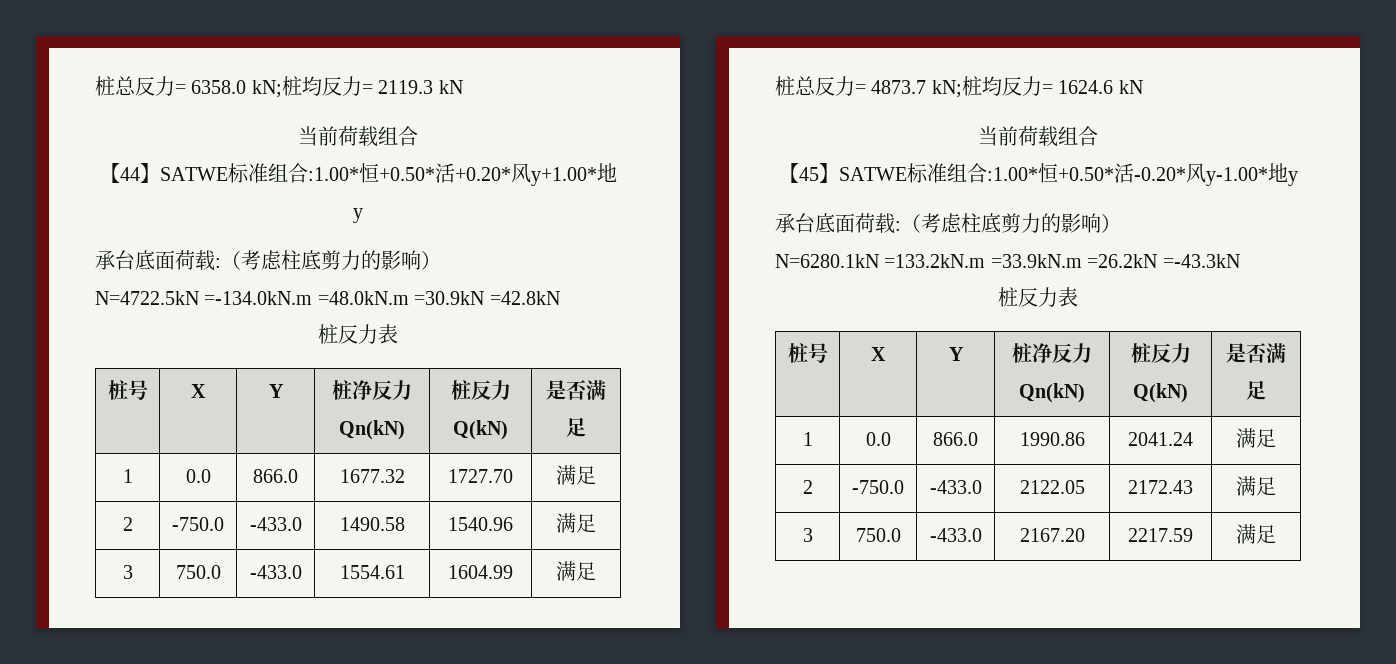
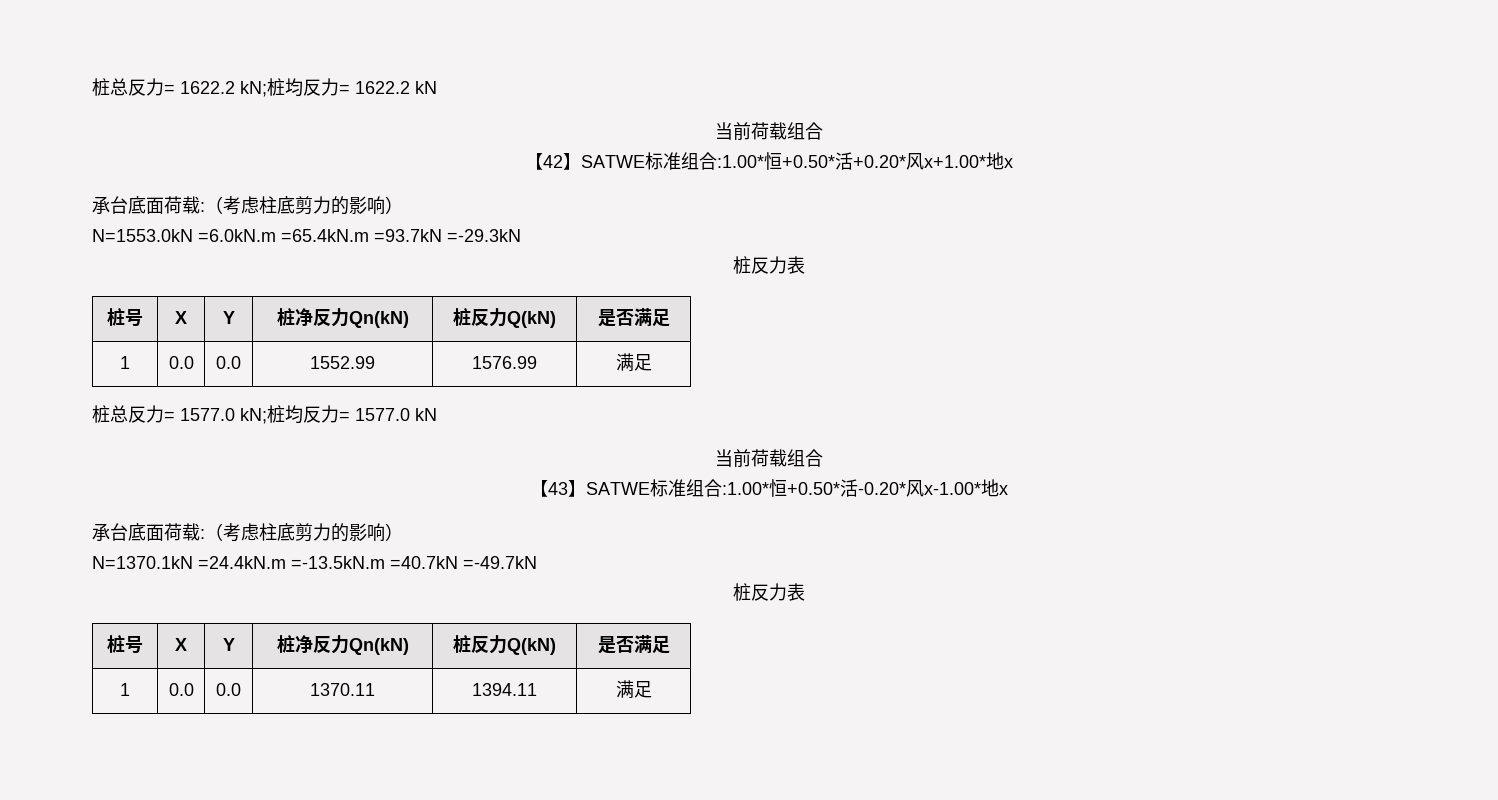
[95,76,463,98] [298,126,418,147] [99,163,140,183] 桩总反力= 6358.0 kN;桩均反力= 2119.3 kN // 当前荷载组合 // 【44 -> [92,78,437,97] [714,122,823,140] [524,153,563,170] 桩总反力= 1622.2 kN;桩均反力= 1622.2 kN // 当前荷载组合 // 【42
[530,163,617,186] [353,208,363,223] y+1.00*地y -> [923,152,1013,170] x+1.00*地x
[95,291,560,305] N=4722.5kN =-134.0kN.m =48.0kN.m =30.9kN =42.8kN -> [92,229,521,242] N=1553.0kN =6.0kN.m =65.4kN.m =93.7kN =-29.3kN
[253,469,298,483] [339,469,405,483] [448,469,513,483] [556,465,596,485] [122,517,133,531] [172,517,224,531] [249,517,302,531] [339,517,405,531] [448,517,513,531] [556,513,596,533] [122,565,133,579] [175,565,221,579] [249,565,302,579] [339,565,405,579] [448,565,513,579] 866.0 | 1677.32 | 1727.70 | 满足 // 2 | -750.0 | -433.0 | 1490.58 | 1540.96 | 满足 // 3 | 750.0 | -433.0 | 1554.61 | 1604.99 -> [216,356,241,369] [310,356,375,369] [472,356,537,369] 0.0 | 1552.99 | 1576.99
[871,76,1143,98] [978,126,1098,147] [778,163,819,183] 4873.7 kN;桩均反力= 1624.6 kN // 当前荷载组合 // 【45 -> [180,405,437,424] [714,449,823,467] [529,480,568,497] 1577.0 kN;桩均反力= 1577.0 kN // 当前荷载组合 // 【43
[1205,163,1298,186] y-1.00*地y -> [923,479,1008,497] x-1.00*地x
[775,254,1240,268] N=6280.1kN =133.2kN.m =33.9kN.m =26.2kN =-43.3kN -> [92,556,537,569] N=1370.1kN =24.4kN.m =-13.5kN.m =40.7kN =-49.7kN
[933,432,978,446] [1019,432,1085,446] [1128,432,1193,446] [1236,428,1276,448] [802,480,813,494] [852,480,904,494] [929,480,982,494] [1019,480,1085,494] [1128,480,1193,494] [1236,476,1276,496] [802,528,813,542] [855,528,901,542] [929,528,982,542] [1019,528,1085,542] [1128,528,1193,542] 866.0 | 1990.86 | 2041.24 | 满足 // 2 | -750.0 | -433.0 | 2122.05 | 2172.43 | 满足 // 3 | 750.0 | -433.0 | 2167.20 | 2217.59 -> [216,683,241,696] [310,683,375,696] [472,683,537,696] 0.0 | 1370.11 | 1394.11

